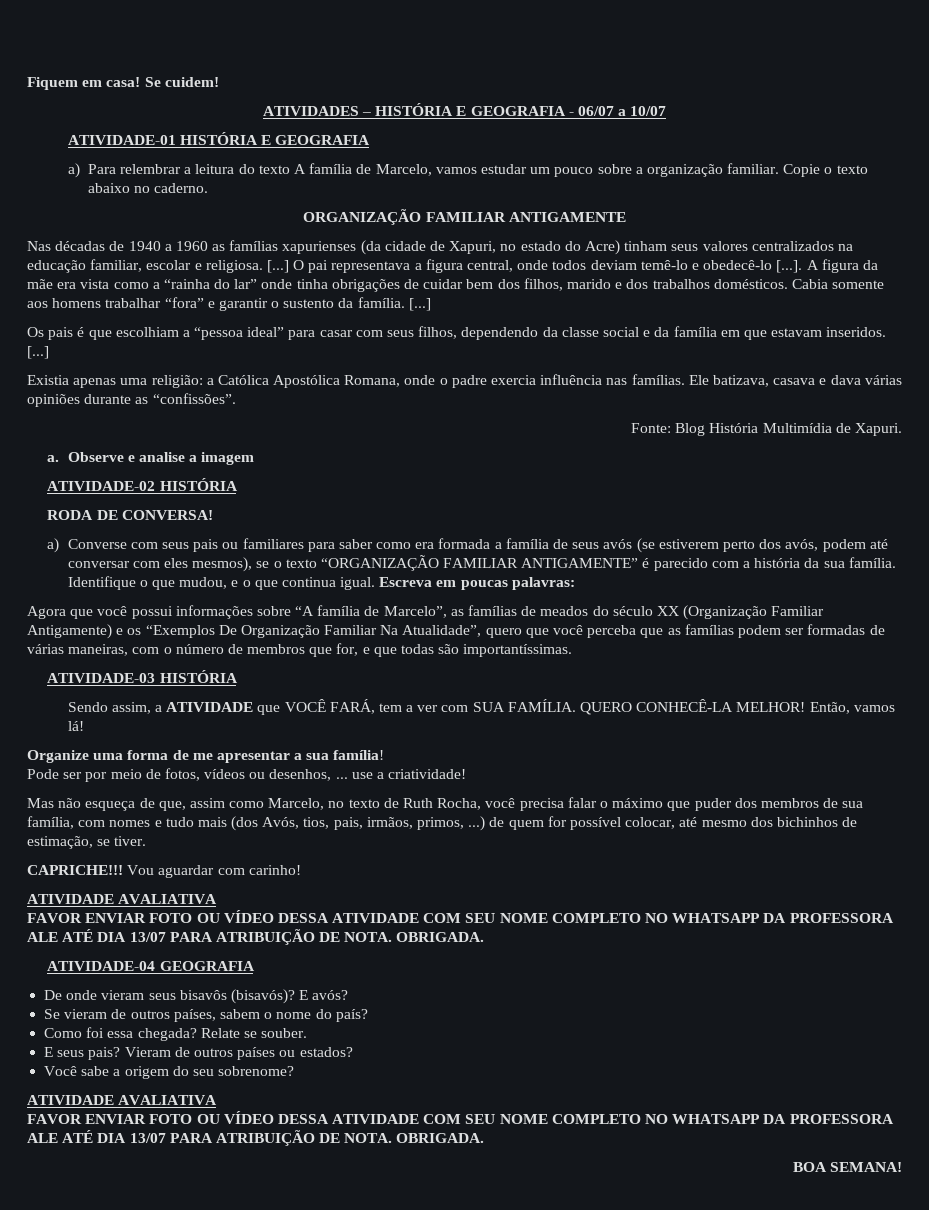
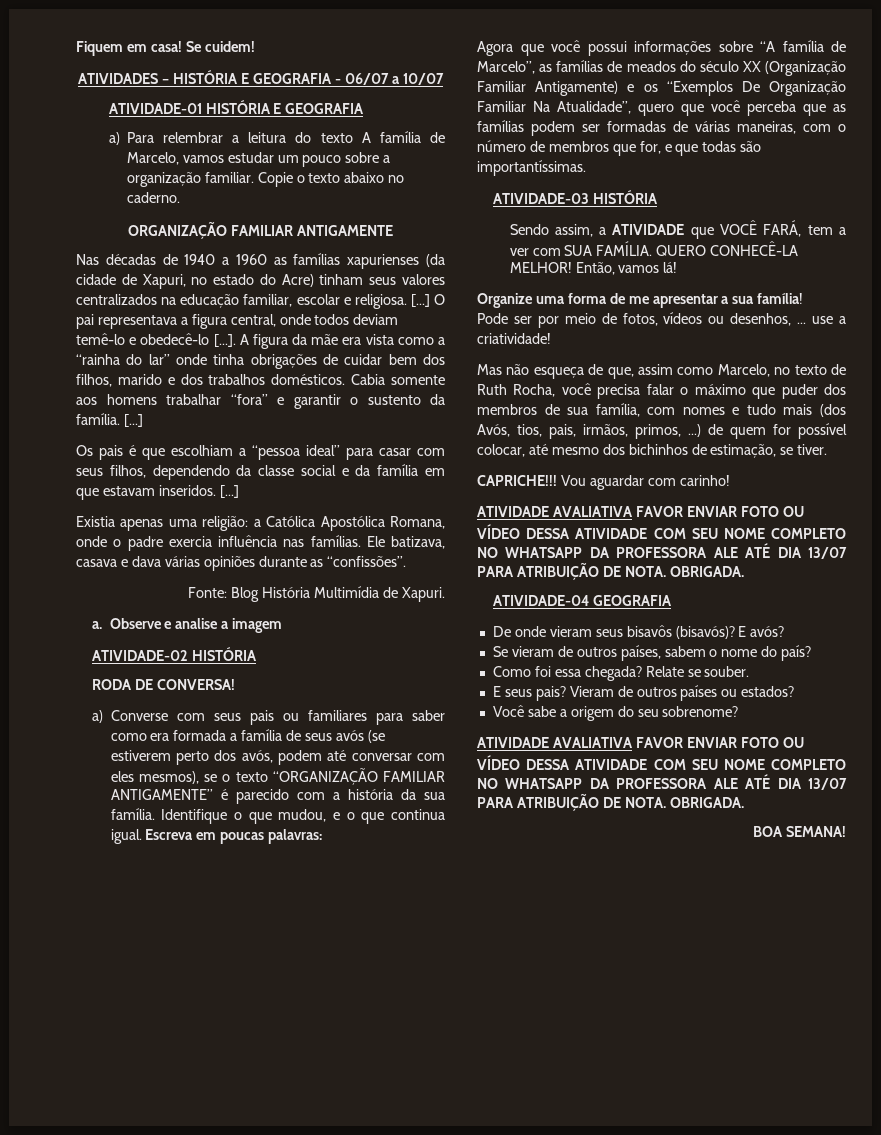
(218, 899) // -> (633, 511) none
(218, 1100) // -> (633, 742) none

